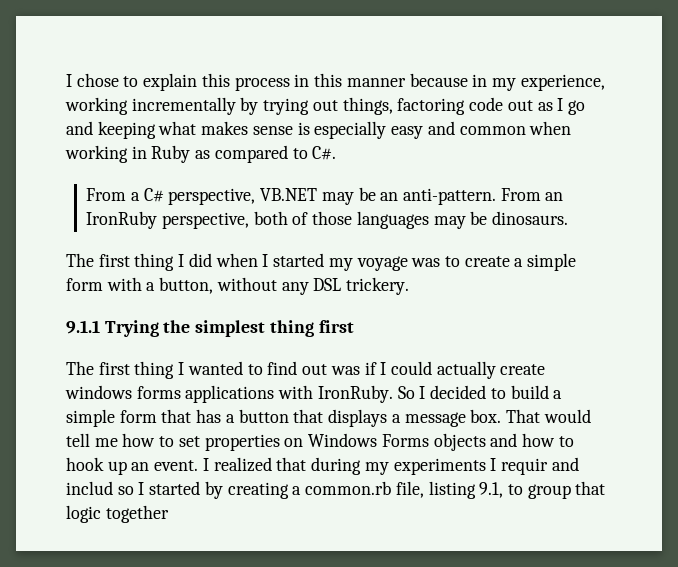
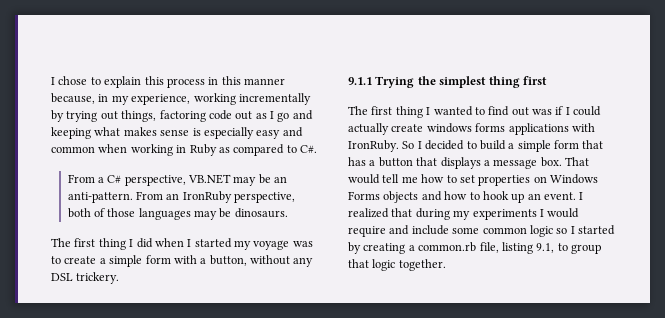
[409,73,468,87] because -> [51,93,95,104] because,
[500,457,579,475] [66,481,113,495] requir and includ -> [547,208,580,218] [348,225,553,237] would require and include some common logic
[105,505,169,523] together -> [398,259,446,271] together.

